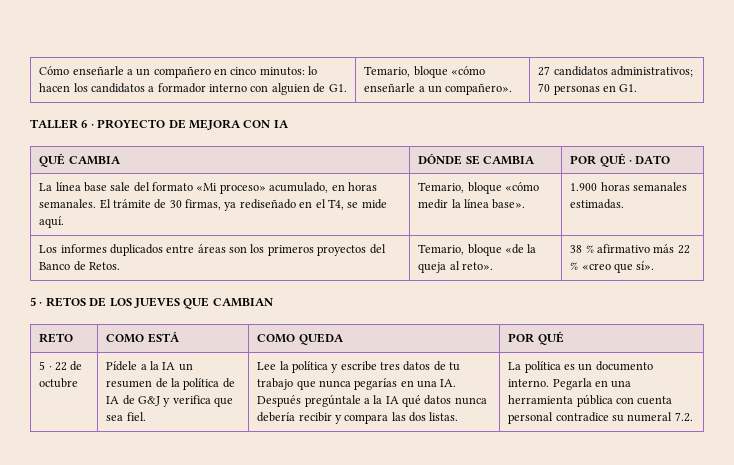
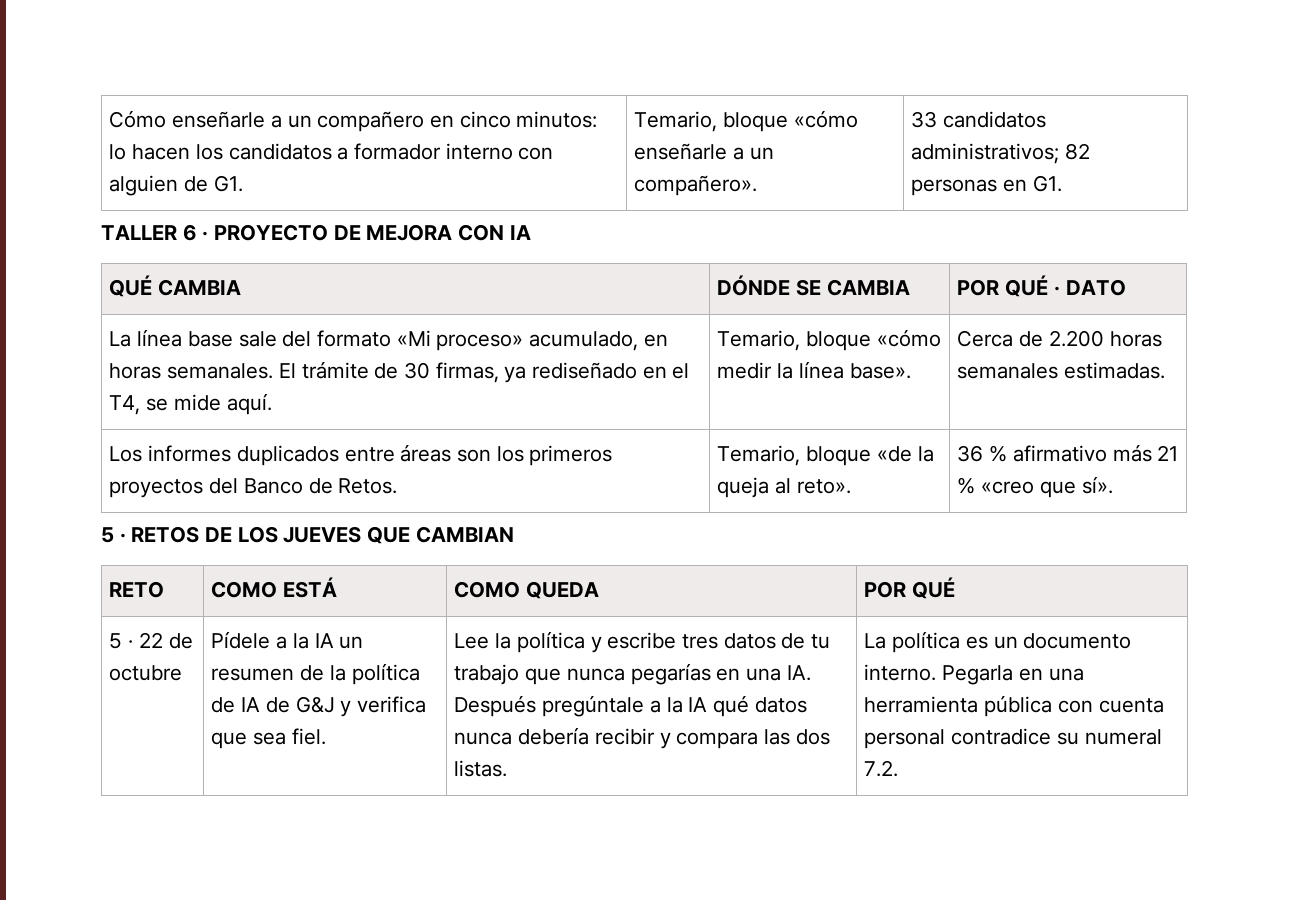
[538,66,551,76] 27 -> [911,111,938,128] 33
[538,83,551,92] 70 -> [1065,143,1091,160] 82
[570,183,598,191] 1.900 -> [957,330,1104,347] Cerca de 2.200
[570,245,583,253] 38 -> [957,445,984,462] 36
[677,245,690,254] 22 -> [1157,445,1179,461] 21

